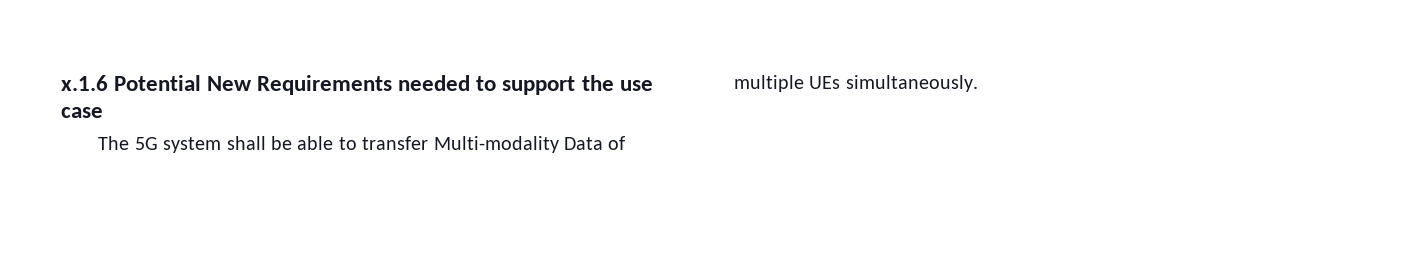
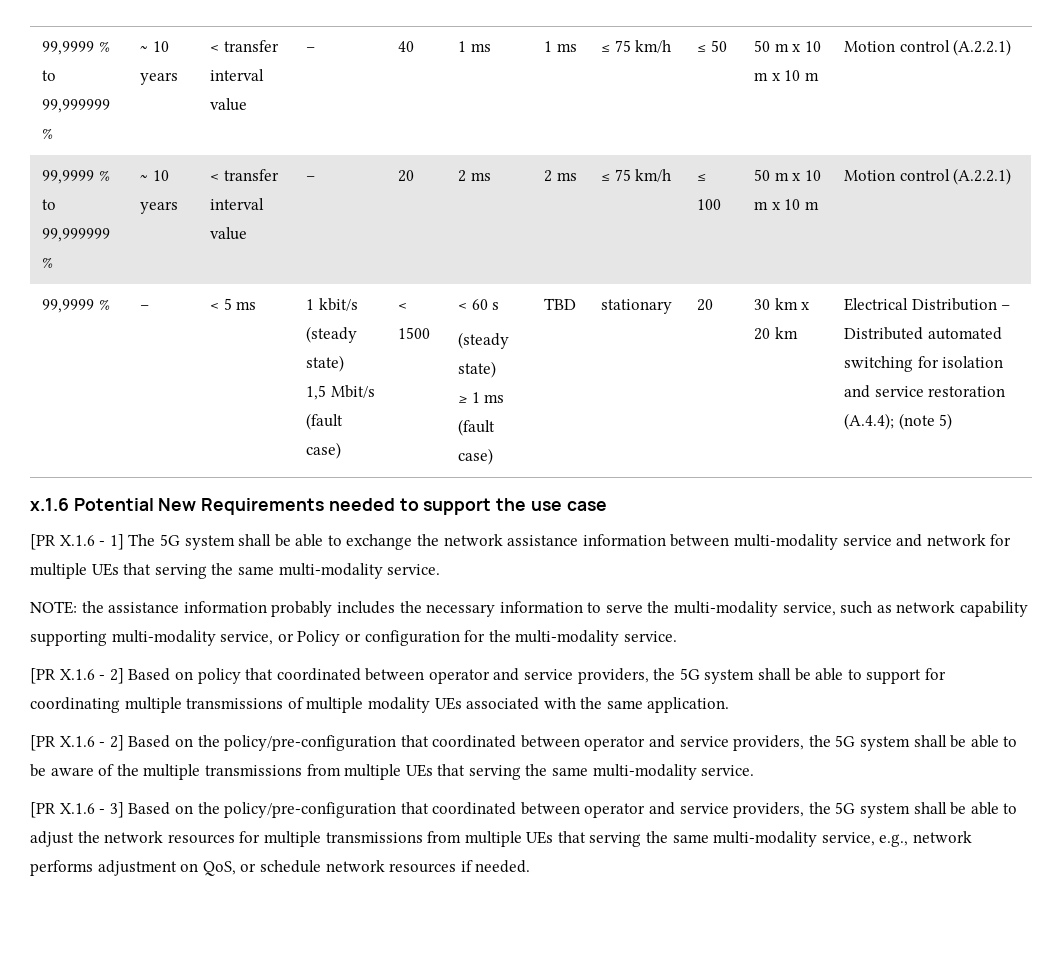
(61, 83) none -> [41,41,110,55] [41,70,56,81] [41,99,110,113] [41,128,53,139] [139,41,169,52] [139,72,178,85] [209,40,279,52] [209,69,264,81] [209,98,247,111] [305,47,315,52] [397,41,414,52] [457,41,491,52] [543,41,577,52] [600,40,672,53] [696,40,727,52] [753,40,821,52] [753,70,819,81] [843,39,1012,56] [41,170,110,184] [41,199,56,210] [41,228,110,242] [41,257,53,268] [139,170,169,181] [139,201,178,214] [209,169,279,181] [209,198,264,210] [209,227,247,240] [305,176,315,181] [397,170,414,182] [457,170,491,182] [543,170,577,182] [600,169,672,182] [696,173,706,181] [696,199,721,210] [753,169,821,181] [753,199,819,210] [843,168,1012,185] [41,299,110,313] [139,305,149,310] [209,298,257,310] [305,298,358,311] [305,326,357,343] [305,355,344,372] [305,385,375,400] [305,413,343,430] [305,442,341,459] [397,303,407,310] [397,327,430,339] [457,299,500,310] [457,332,509,349] [457,361,496,378] [457,392,505,403] [457,419,495,436] [457,448,493,465] [543,298,576,310] [600,299,672,314] [696,299,713,311] [753,298,811,310] [753,327,798,340] [843,298,1011,311] [843,327,1002,340] [843,356,1004,372] [843,385,1006,398] [843,413,953,430] 99,9999 % to 99,999999 % | ~ 10 years | < transfer interval value | – | 40 | 1 ms | 1 ms | ≤ 75 km/h | ≤ 50 | 50 m x 10 m x 10 m | Motion control (A.2.2.1) // 99,9999 % to 99,999999 % | ~ 10 years | < transfer interval value | – | 20 | 2 ms | 2 ms | ≤ 75 km/h | ≤ 100 | 50 m x 10 m x 10 m | Motion control (A.2.2.1) // 99,9999 % | – | < 5 ms | 1 kbit/s (steady state) // 1,5 Mbit/s (fault case) | < 1500 | < 60 s // (steady state) // ≥ 1 ms (fault case) | TBD | stationary | 20 | 30 km x 20 km | Electrical Distribution – Distributed automated switching for isolation and service restoration (A.4.4); (note 5) //
(103, 112) none -> [30,534,124,550] [PR X.1.6 - 1]
[362,136,626,153] [734,75,978,92] transfer Multi-modality Data of multiple UEs simultaneously. -> [346,534,1012,550] [30,563,441,579] [30,601,1029,617] [30,630,677,646] [30,668,946,684] [30,697,730,713] [30,735,1018,751] [30,764,755,780] [30,802,1018,818] [30,831,973,847] [30,860,531,876] exchange the network assistance information between multi-modality service and network for multiple UEs that serving the same multi-modality service. // NOTE: the assistance information probably includes the necessary information to serve the multi-modality service, such as network capability supporting multi-modality service, or Policy or configuration for the multi-modality service. // [PR X.1.6 - 2] Based on policy that coordinated between operator and service providers, the 5G system shall be able to support for coordinating multiple transmissions of multiple modality UEs associated with the same application. // [PR X.1.6 - 2] Based on the policy/pre-configuration that coordinated between operator and service providers, the 5G system shall be able to be aware of the multiple transmissions from multiple UEs that serving the same multi-modality service. // [PR X.1.6 - 3] Based on the policy/pre-configuration that coordinated between operator and service providers, the 5G system shall be able to adjust the network resources for multiple transmissions from multiple UEs that serving the same multi-modality service, e.g., network performs adjustment on QoS, or schedule network resources if needed.

